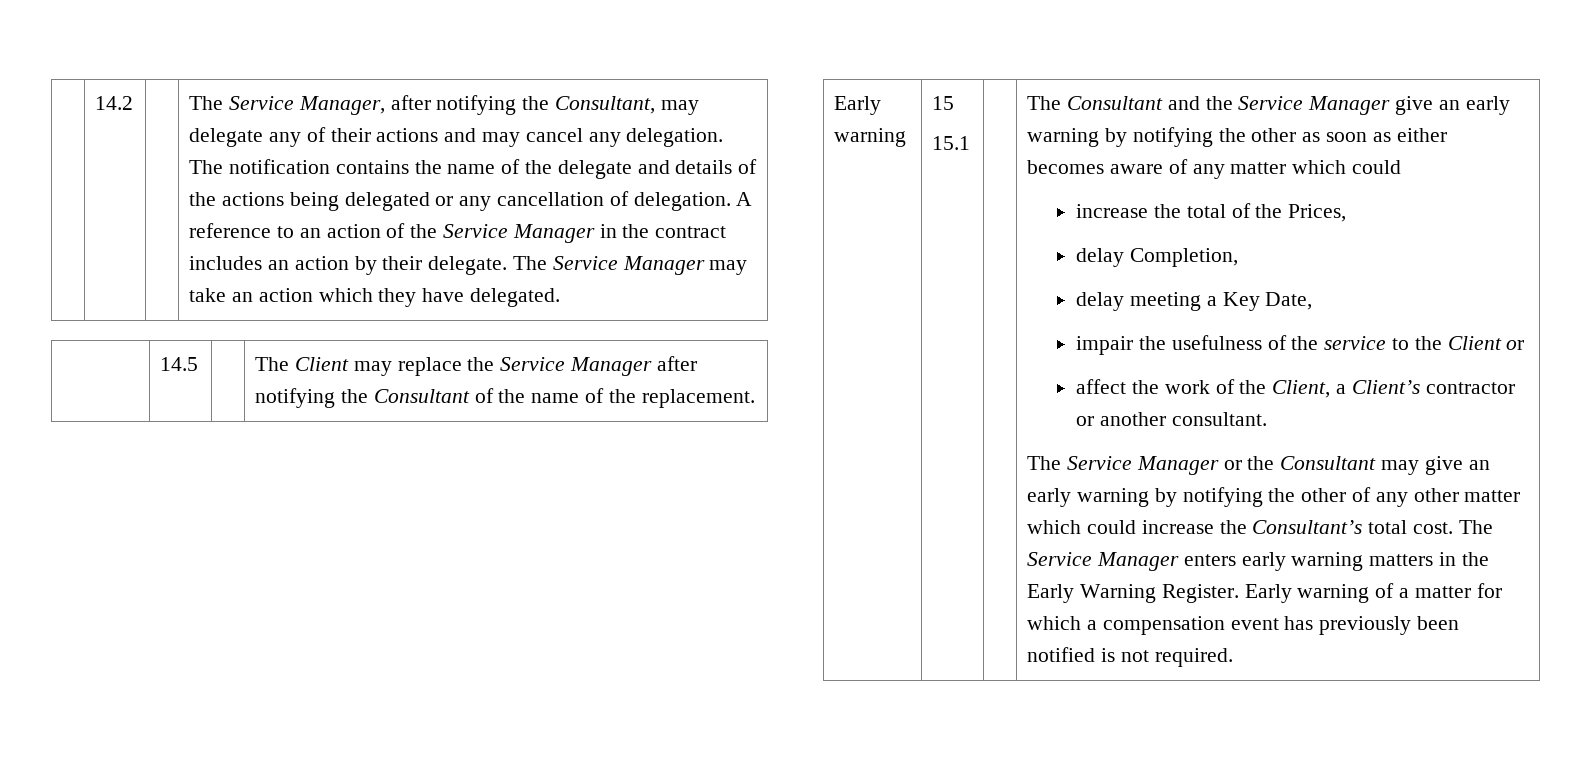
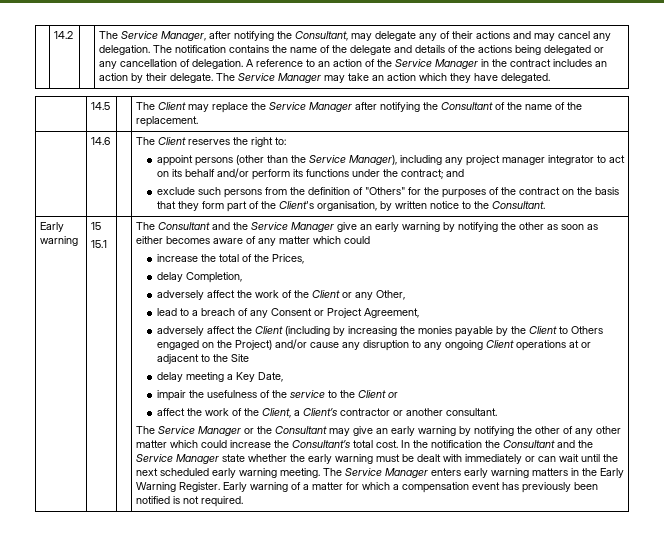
(755, 398) none -> [90,137,110,145] [135,137,286,147] [156,155,625,166] [156,168,464,180] [156,187,619,198] [156,201,545,212] // | 14.6 | | The Client reserves the right to: // appoint persons (other than the Service Manager), including any project manager integrator to act on its behalf and/or perform its functions under the contract; and // exclude such persons from the definition of "Others" for the purposes of the contract on the basis that they form part of the Client's organisation, by written notice to the Consultant.
(1238, 257) none -> [156,290,405,300] [156,308,419,318] [156,326,603,337] [156,339,591,351] [156,354,249,364] // adversely affect the work of the Client or any Other, // lead to a breach of any Consent or Project Agreement, // adversely affect the Client (including by increasing the monies payable by the Client to Others engaged on the Project) and/or cause any disruption to any ongoing Client operations at or adjacent to the Site
(1454, 528) none -> [400,440,593,448] [135,454,618,464] [135,468,320,478] In the notification the Consultant and the Service Manager state whether the early warning must be dealt with immediately or can wait until the next scheduled early warning meeting.

